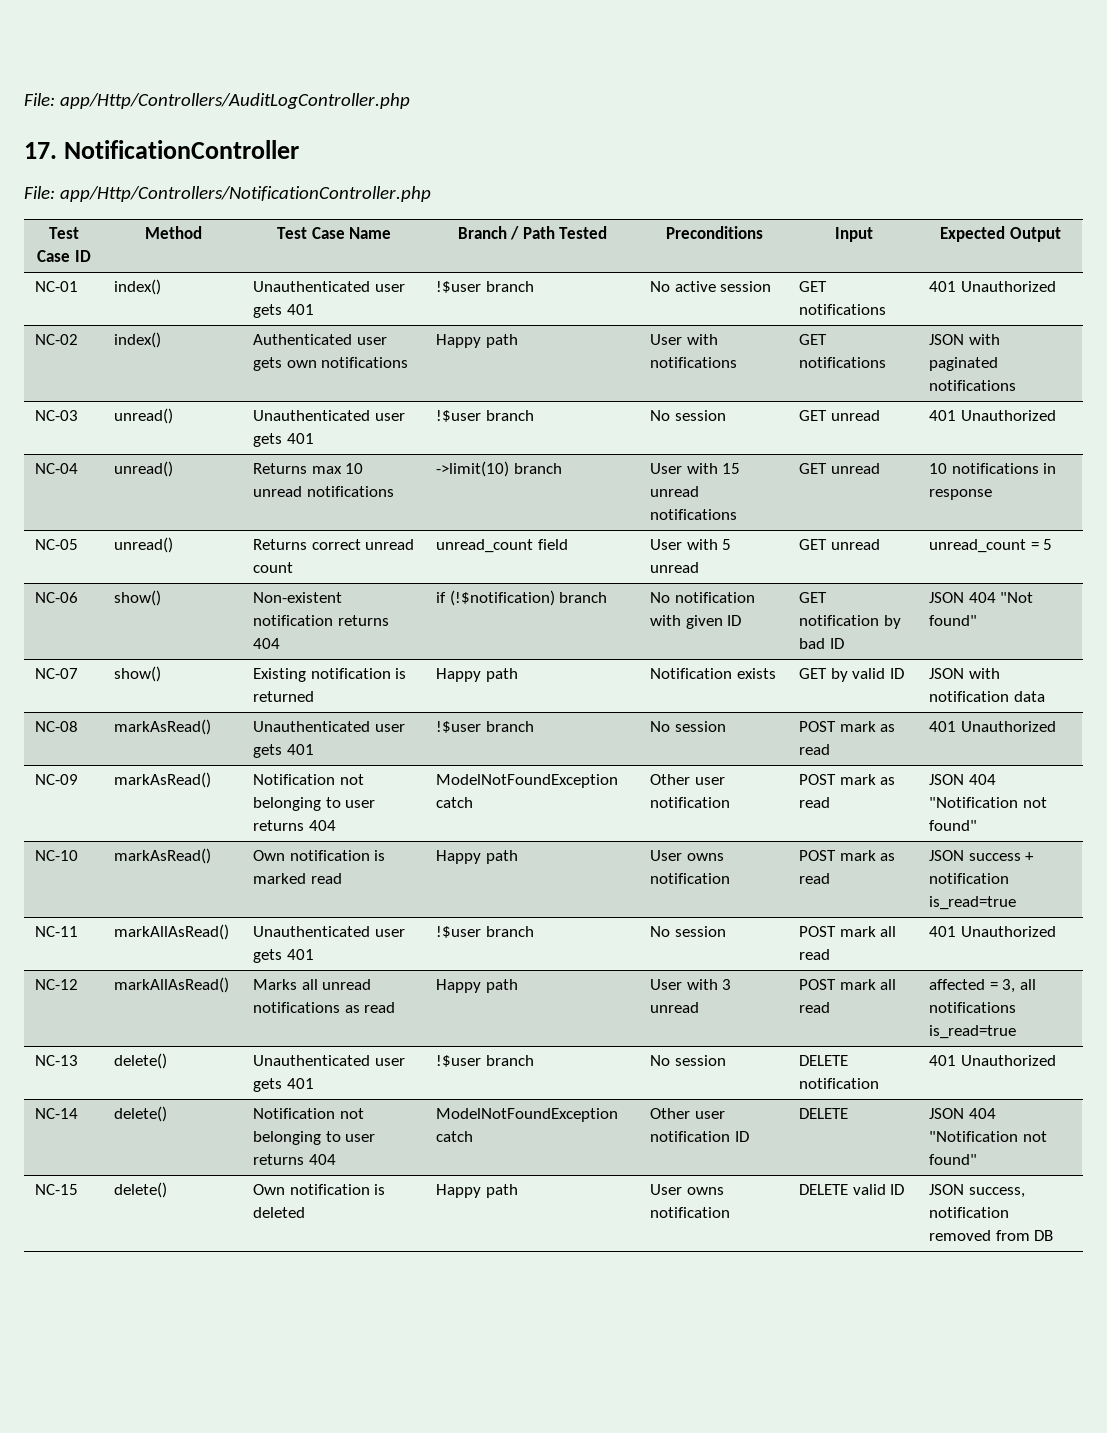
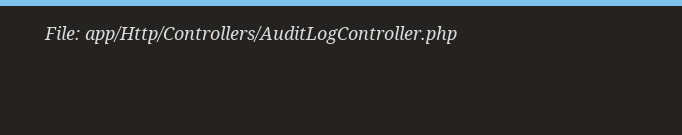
[24,140,300,159] [24,186,431,202] [49,227,79,239] [37,250,91,262] [144,226,202,239] [277,227,391,239] [457,226,608,240] [665,226,763,239] [834,227,873,242] [940,226,1061,242] [35,281,79,292] [114,279,162,295] [253,281,405,292] [253,304,314,318] [436,281,534,293] [650,281,772,292] [799,281,828,292] [799,304,887,315] [929,281,1056,292] [35,334,79,345] [114,332,162,348] [253,334,387,345] [253,357,409,371] [436,334,518,348] [650,334,718,345] [650,357,738,368] [799,334,828,345] [799,357,887,368] [929,334,1000,345] [929,357,999,371] [929,380,1017,391] [35,410,79,421] [114,408,174,424] [253,410,405,421] [253,433,314,447] [436,410,534,422] [650,410,726,421] [799,410,880,421] [929,410,1056,421] [35,463,79,474] [114,461,174,477] [253,463,364,474] [253,486,394,497] [436,461,562,477] [650,463,741,474] [650,486,700,497] [650,509,738,520] [799,463,880,474] [929,463,1057,474] [929,489,993,500] [35,539,79,550] [114,537,174,553] [253,539,415,550] [253,562,294,573] [436,539,568,553] [650,539,732,550] [650,562,700,573] [799,539,880,550] [929,539,1053,553] [35,592,79,603] [114,590,162,606] [253,592,343,603] [253,615,389,626] [253,638,281,649] [436,590,608,606] [650,592,755,603] [650,615,742,629] [799,592,828,603] [799,615,901,629] [799,638,844,649] [929,592,1034,603] [929,615,978,626] [35,668,79,679] [114,666,162,682] [253,668,407,682] [253,691,315,702] [436,668,518,682] [650,668,776,679] [799,668,904,682] [929,668,1000,679] [929,691,1045,702] [35,721,79,732] [114,719,212,735] [253,721,405,732] [253,744,314,758] [436,721,534,733] [650,721,726,732] [799,721,896,732] [799,744,831,755] [929,721,1056,732] [35,774,79,785] [114,772,212,788] [253,774,364,785] [253,797,376,811] [253,820,336,831] [436,774,619,788] [436,797,474,808] [650,774,725,785] [650,797,731,808] [799,774,896,785] [799,797,831,808] [929,774,996,785] [929,797,1047,808] [929,820,978,831] [35,850,79,861] [114,848,212,864] [253,850,386,861] [253,873,342,884] [436,850,518,864] [650,850,724,861] [650,873,731,884] [799,850,896,861] [799,873,831,884] [929,850,1035,861] [929,873,1010,884] [929,896,1017,910] [35,926,79,937] [114,924,230,940] [253,926,405,937] [253,949,314,963] [436,926,534,938] [650,926,726,937] [799,926,897,937] [799,949,831,960] [929,926,1056,937] [35,979,79,990] [114,977,230,993] [253,979,372,990] [253,1002,396,1013] [436,979,518,993] [650,979,732,990] [650,1002,700,1013] [799,979,897,990] [799,1002,831,1013] [929,979,1036,993] [929,1002,1017,1013] [929,1025,1017,1039] [35,1055,79,1066] [114,1053,168,1069] [253,1055,405,1066] [253,1078,314,1092] [436,1055,534,1067] [650,1055,726,1066] [799,1055,849,1066] [799,1078,880,1089] [929,1055,1056,1066] [35,1108,79,1119] [114,1106,168,1122] [253,1108,364,1119] [253,1131,376,1145] [253,1154,336,1165] [436,1108,619,1122] [436,1131,474,1142] [650,1108,725,1119] [650,1131,749,1142] [799,1108,849,1119] [929,1108,996,1119] [929,1131,1047,1142] [929,1154,978,1165] [35,1184,79,1195] [114,1182,168,1198] [253,1184,386,1195] [253,1207,306,1218] [436,1184,518,1198] [650,1184,724,1195] [650,1207,731,1218] [799,1184,905,1195] [929,1184,1025,1198] [929,1207,1010,1218] [929,1230,1054,1241] // 17. NotificationController // File: app/Http/Controllers/NotificationController.php // Test Case ID | Method | Test Case Name | Branch / Path Tested | Preconditions | Input | Expected Output // NC-01 | index() | Unauthenticated user gets 401 | !$user branch | No active session | GET notifications | 401 Unauthorized // NC-02 | index() | Authenticated user gets own notifications | Happy path | User with notifications | GET notifications | JSON with paginated notifications // NC-03 | unread() | Unauthenticated user gets 401 | !$user branch | No session | GET unread | 401 Unauthorized // NC-04 | unread() | Returns max 10 unread notifications | ->limit(10) branch | User with 15 unread notifications | GET unread | 10 notifications in response // NC-05 | unread() | Returns correct unread count | unread_count field | User with 5 unread | GET unread | unread_count = 5 // NC-06 | show() | Non-existent notification returns 404 | if (!$notification) branch | No notification with given ID | GET notification by bad ID | JSON 404 "Not found" // NC-07 | show() | Existing notification is returned | Happy path | Notification exists | GET by valid ID | JSON with notification data // NC-08 | markAsRead() | Unauthenticated user gets 401 | !$user branch | No session | POST mark as read | 401 Unauthorized // NC-09 | markAsRead() | Notification not belonging to user returns 404 | ModelNotFoundException catch | Other user notification | POST mark as read | JSON 404 "Notification not found" // NC-10 | markAsRead() | Own notification is marked read | Happy path | User owns notification | POST mark as read | JSON success + notification is_read=true // NC-11 | markAllAsRead() | Unauthenticated user gets 401 | !$user branch | No session | POST mark all read | 401 Unauthorized // NC-12 | markAllAsRead() | Marks all unread notifications as read | Happy path | User with 3 unread | POST mark all read | affected = 3, all notifications is_read=true // NC-13 | delete() | Unauthenticated user gets 401 | !$user branch | No session | DELETE notification | 401 Unauthorized // NC-14 | delete() | Notification not belonging to user returns 404 | ModelNotFoundException catch | Other user notification ID | DELETE | JSON 404 "Notification not found" // NC-15 | delete() | Own notification is deleted | Happy path | User owns notification | DELETE valid ID | JSON success, notification removed from DB -> (457, 35) none

